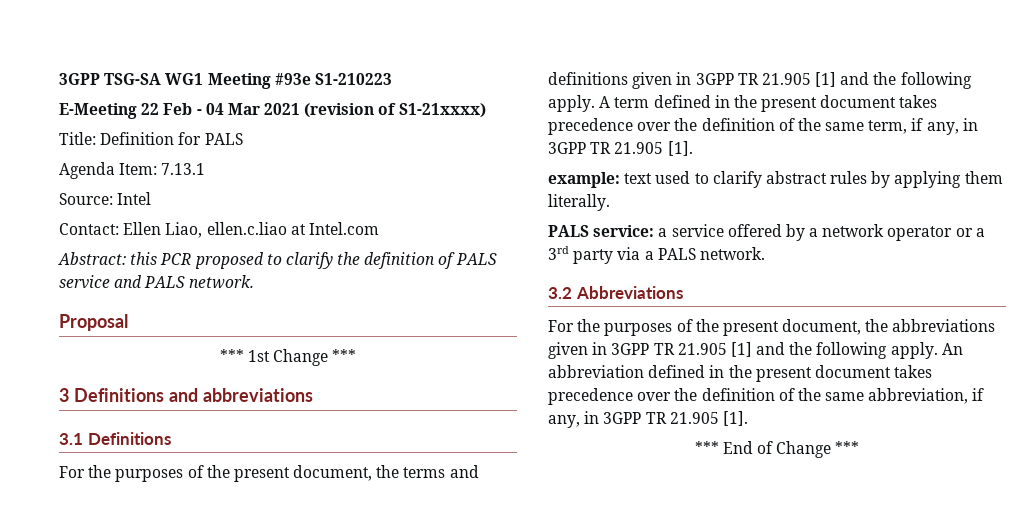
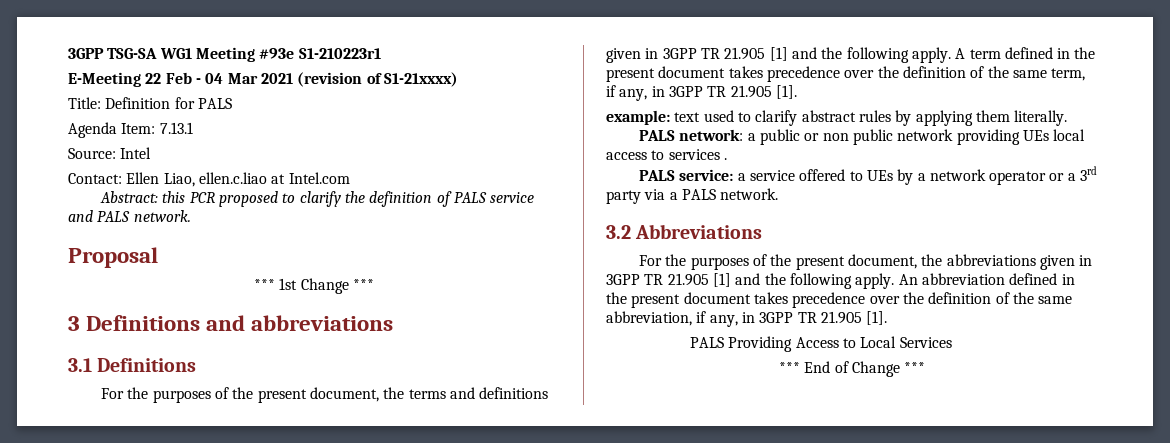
[314,73,392,85] S1-210223 -> [298,48,381,59] S1-210223r1
(610, 202) none -> [638,129,1086,145] [606,149,727,160] // PALS network: a public or non public network providing UEs local access to services .
(782, 230) none -> [849,170,893,181] to UEs
(748, 418) none -> [690,336,952,352] // PALS Providing Access to Local Services

